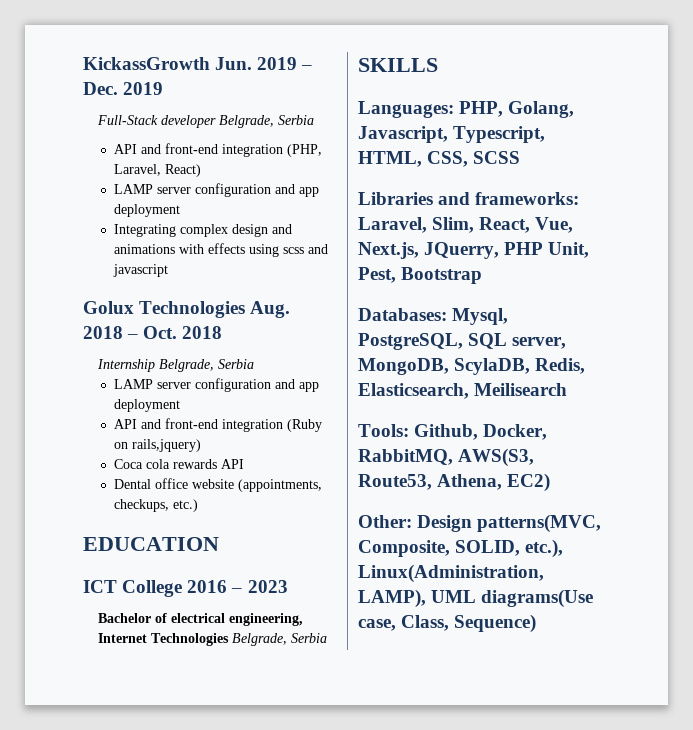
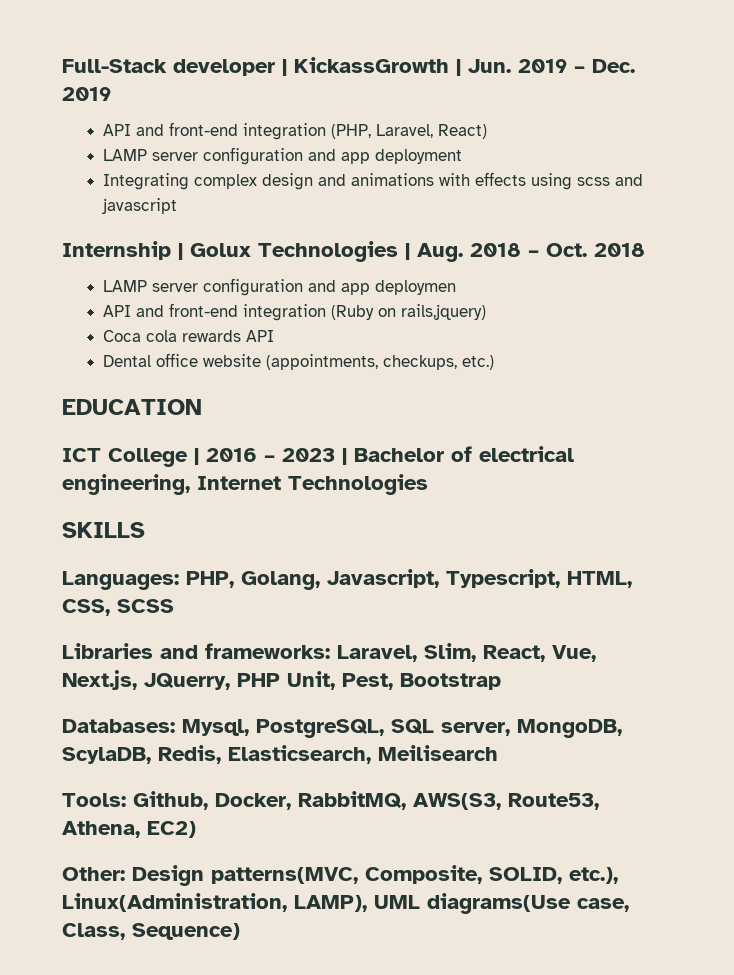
[83,57,210,70] KickassGrowth -> [62,57,461,76] Full-Stack developer | KickassGrowth |
[97,115,315,128] // Full-Stack developer Belgrade, Serbia -> (111, 94) none
(168, 270) none -> [62,241,183,260] Internship |
(246, 309) none -> [405,243,410,260] |
[97,359,255,372] [113,378,319,392] [113,399,180,412] // Internship Belgrade, Serbia // LAMP server configuration and app deployment -> [103,278,457,296] // LAMP server configuration and app deploymen
(183, 588) none -> [194,448,199,465] |
(288, 586) // -> [342,448,347,465] |
[232,633,328,646] Belgrade, Serbia -> (428, 484) none

